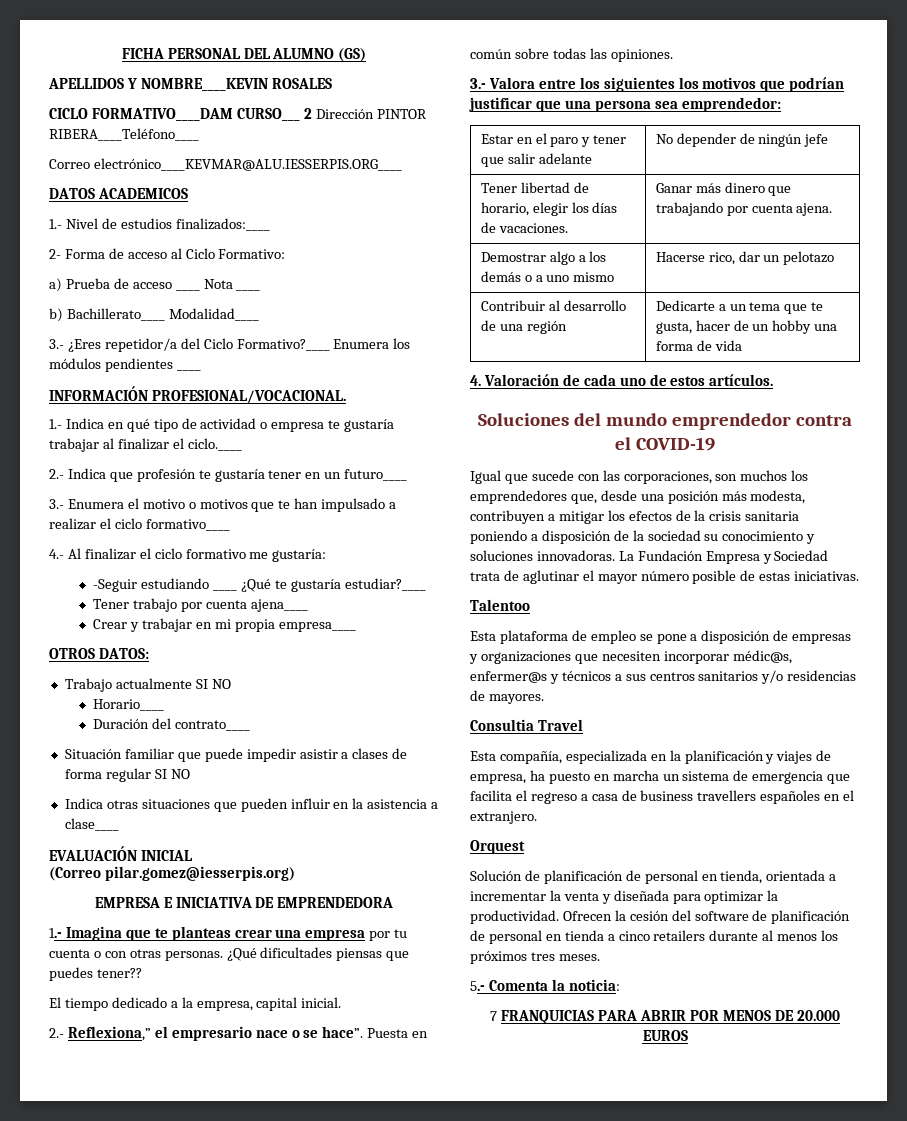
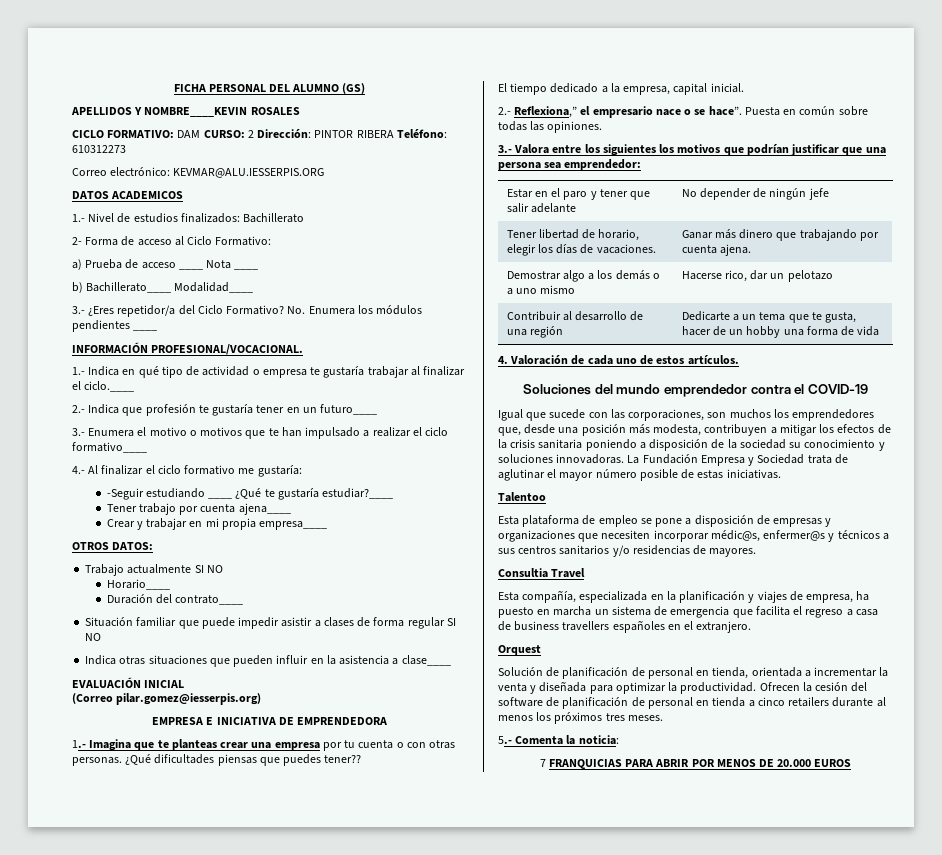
[91,108,427,121] [49,128,199,141] FORMATIVO____DAM CURSO___ 2 Dirección PINTOR RIBERA____Teléfono____ -> [107,129,447,138] [72,145,126,153] FORMATIVO: DAM CURSO: 2 Dirección: PINTOR RIBERA Teléfono: 610312273
[93,158,402,171] electrónico____KEVMAR@ALU.IESSERPIS.ORG____ -> [110,167,325,178] electrónico: KEVMAR@ALU.IESSERPIS.ORG
[175,218,270,231] finalizados:____ -> [180,213,305,223] finalizados: Bachillerato
[236,339,330,351] Formativo?____ -> [226,305,306,315] Formativo? No.

